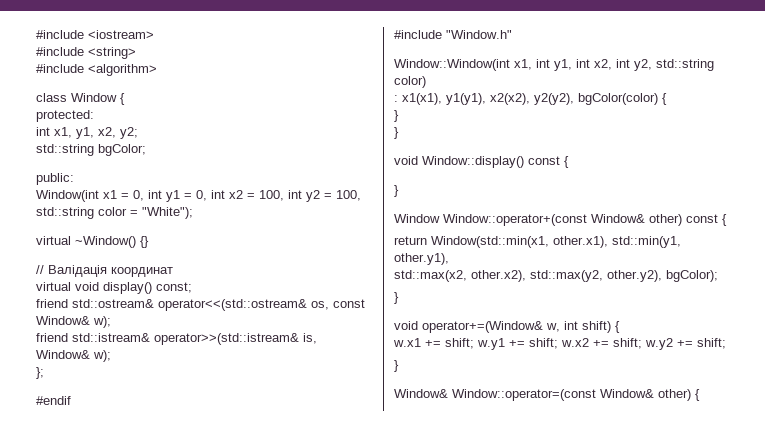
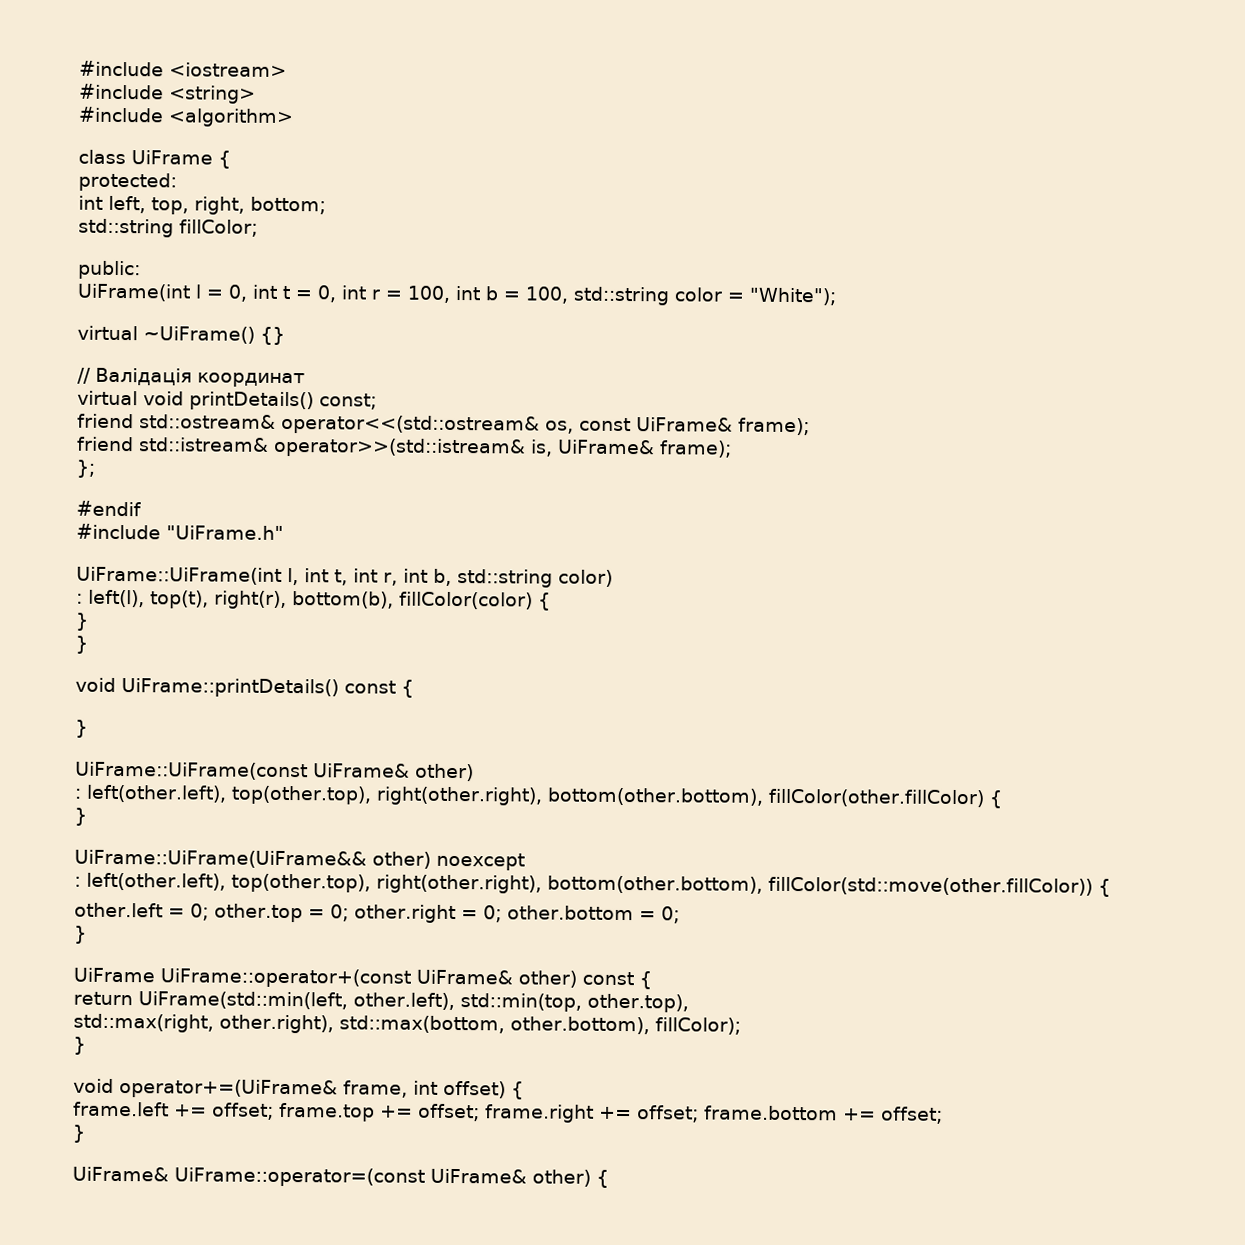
[71,93,117,102] Window -> [131,150,213,165] UiFrame
[54,127,138,139] [36,144,146,156] x1, y1, x2, y2; // std::string bgColor; -> [108,195,326,215] [78,218,258,238] left, top, right, bottom; // std::string fillColor;
[36,190,243,202] Window(int x1 = 0, int y1 = 0, int x2 -> [77,283,380,303] UiFrame(int l = 0, int t = 0, int r
[306,190,320,202] y2 -> [484,286,498,301] b
[75,236,136,248] ~Window() -> [143,326,255,344] ~UiFrame()
[103,282,152,294] display() -> [189,391,314,411] printDetails()
[36,316,111,328] Window& w); -> [636,417,810,436] UiFrame& frame);
[36,350,111,362] Window& w); -> [558,439,732,458] UiFrame& frame);
[446,30,512,39] [394,59,714,71] [394,76,426,88] [394,93,658,105] "Window.h" // Window::Window(int x1, int y1, int x2, int y2, std::string color) // : x1(x1), y1(y1), x2(x2), y2(y2), bgColor(color) -> [166,525,284,540] [76,566,613,588] [76,589,533,610] "UiFrame.h" // UiFrame::UiFrame(int l, int t, int r, int b, std::string color) // : left(l), top(t), right(r), bottom(b), fillColor(color)
[422,156,524,168] Window::display() -> [121,678,339,698] UiFrame::printDetails()
[394,214,727,226] [394,236,681,248] [394,253,449,265] [394,270,718,282] [394,292,399,304] [394,321,620,333] [393,338,726,350] [394,360,399,372] [394,389,654,401] Window Window::operator+(const Window& other) const { // return Window(std::min(x1, other.x1), std::min(y1, other.y1), // std::max(x2, other.x2), std::max(y2, other.y2), bgColor); // } // void operator+=(Window& w, int shift) { // w.x1 += shift; w.y1 += shift; w.x2 += shift; w.y2 += shift; // } // Window& Window::operator=(const Window& -> [75,761,474,782] [74,784,1003,809] [74,807,87,826] [74,849,525,871] [74,872,1111,897] [74,902,680,924] [74,925,87,944] [73,967,652,990] [73,991,689,1013] [73,1013,741,1035] [73,1036,86,1055] [73,1078,524,1100] [73,1101,943,1124] [72,1124,86,1143] [72,1166,527,1187] UiFrame::UiFrame(const UiFrame& other) // : left(other.left), top(other.top), right(other.right), bottom(other.bottom), fillColor(other.fillColor) { // } // UiFrame::UiFrame(UiFrame&& other) noexcept // : left(other.left), top(other.top), right(other.right), bottom(other.bottom), fillColor(std::move(other.fillColor)) { // other.left = 0; other.top = 0; other.right = 0; other.bottom = 0; // } // UiFrame UiFrame::operator+(const UiFrame& other) const { // return UiFrame(std::min(left, other.left), std::min(top, other.top), // std::max(right, other.right), std::max(bottom, other.bottom), fillColor); // } // void operator+=(UiFrame& frame, int offset) { // frame.left += offset; frame.top += offset; frame.right += offset; frame.bottom += offset; // } // UiFrame& UiFrame::operator=(const UiFrame&

